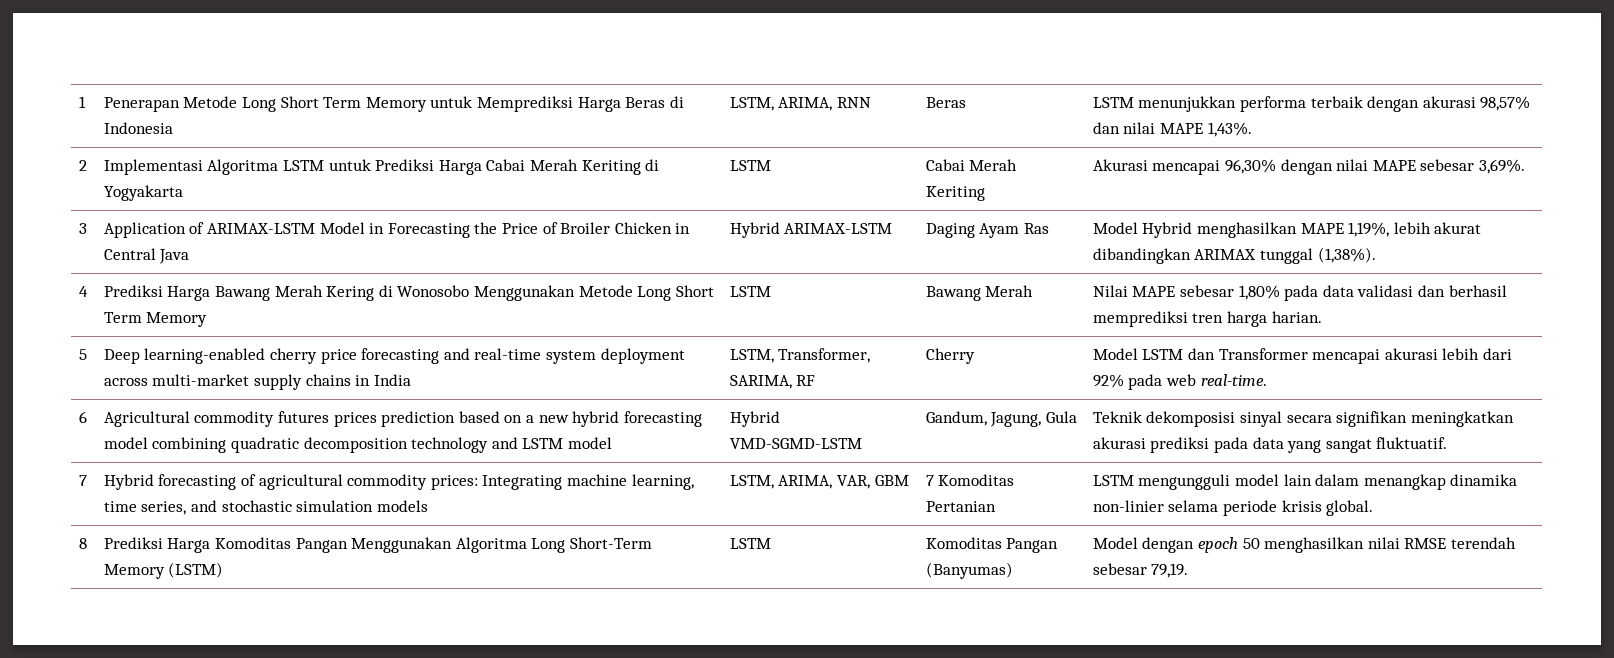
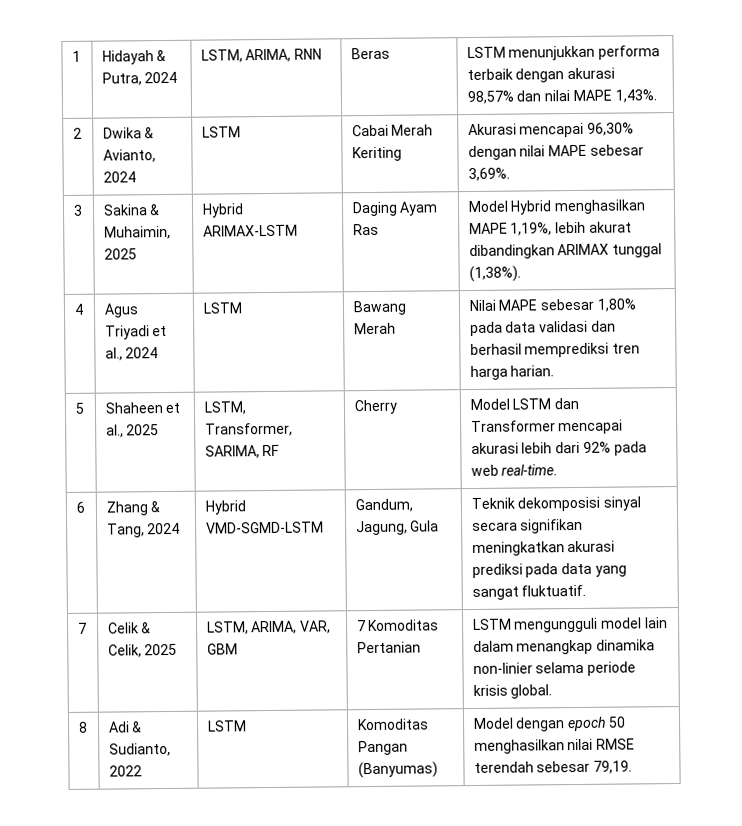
[103,96,684,112] [103,122,173,134] Penerapan Metode Long Short Term Memory untuk Memprediksi Harga Beras di Indonesia -> [101,49,167,65] [101,71,178,86] Hidayah & Putra, 2024
[103,159,660,175] [103,185,183,201] Implementasi Algoritma LSTM untuk Prediksi Harga Cabai Merah Keriting di Yogyakarta -> [102,127,155,139] [102,149,156,163] [102,171,136,183] Dwika & Avianto, 2024
[103,222,691,238] [103,248,190,264] Application of ARIMAX-LSTM Model in Forecasting the Price of Broiler Chicken in Central Java -> [102,204,161,216] [103,225,171,240] [103,248,137,260] Sakina & Muhaimin, 2025
[103,285,714,301] [103,312,208,327] Prediksi Harga Bawang Merah Kering di Wonosobo Menggunakan Metode Long Short Term Memory -> [103,303,139,318] [104,325,168,340] [104,347,159,361] Agus Triyadi et al., 2024
[103,348,685,364] [103,374,411,390] Deep learning-enabled cherry price forecasting and real-time system deployment across multi-market supply chains in India -> [104,402,181,414] [105,424,160,438] Shaheen et al., 2025
[103,411,702,427] [103,437,612,453] Agricultural commodity futures prices prediction based on a new hybrid forecasting model combining quadratic decomposition technology and LSTM model -> [105,501,161,516] [106,522,181,538] Zhang & Tang, 2024
[103,474,694,490] [103,500,428,515] Hybrid forecasting of agricultural commodity prices: Integrating machine learning, time series, and stochastic simulation models -> [107,622,152,634] [107,643,178,658] Celik & Celik, 2025
[103,537,652,553] [103,562,224,579] Prediksi Harga Komoditas Pangan Menggunakan Algoritma Long Short-Term Memory (LSTM) -> [108,721,143,733] [108,742,171,757] [108,765,142,777] Adi & Sudianto, 2022

